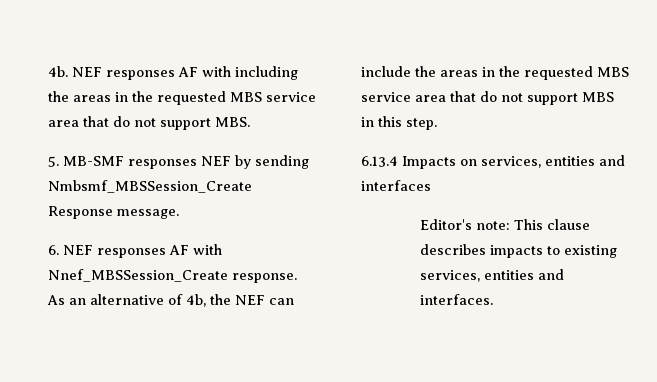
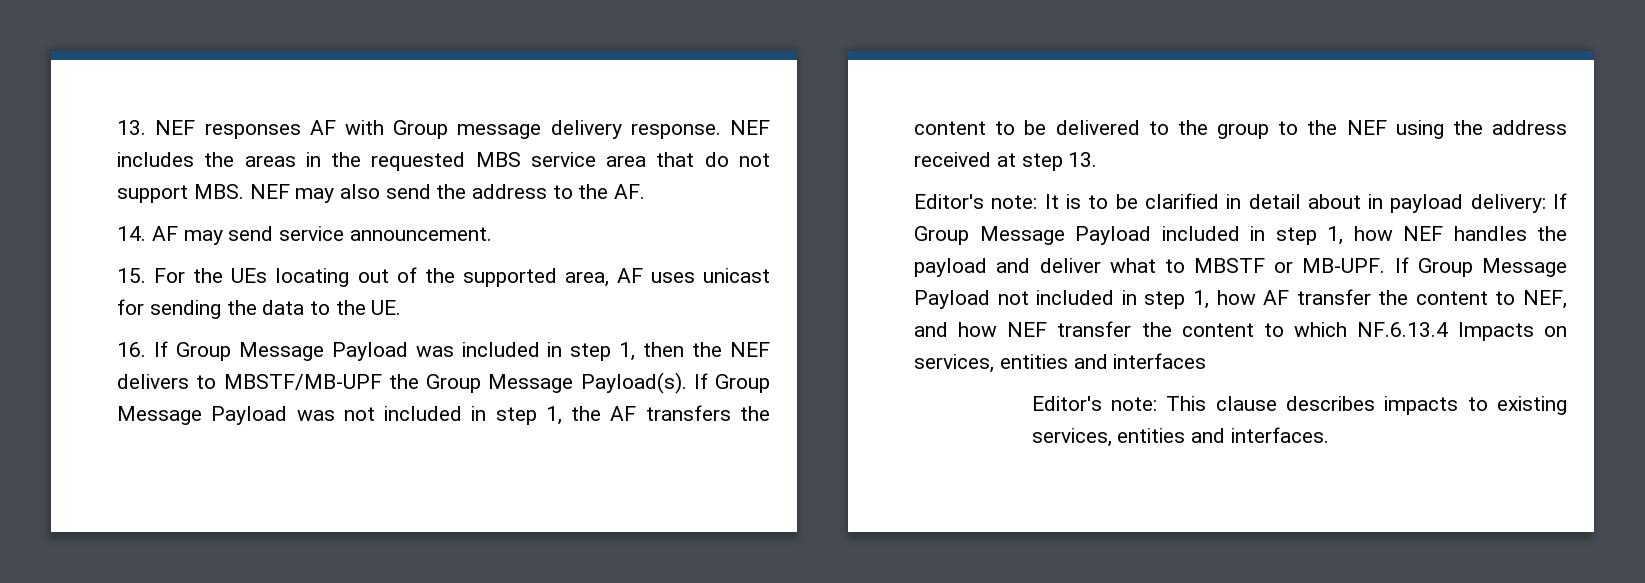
[47,66,298,80] 4b. NEF responses AF with including -> [117,120,771,139] [117,152,195,167] 13. NEF responses AF with Group message delivery response. NEF includes
[47,155,309,169] [47,180,252,193] [47,206,179,219] [47,244,222,258] [47,269,297,283] [46,294,294,307] [360,66,629,80] [360,91,614,105] [360,116,437,130] [360,156,398,167] // 5. MB-SMF responses NEF by sending Nmbsmf_MBSSession_Create Response message. // 6. NEF responses AF with Nnef_MBSSession_Create response. As an alternative of 4b, the NEF can include the areas in the requested MBS service area that do not support MBS in this step. // 6.13.4 -> [249,184,645,203] [117,226,492,245] [117,267,770,287] [117,299,402,319] [117,341,771,361] [117,372,770,394] [117,405,771,425] [914,120,1567,139] [914,152,1098,171] [914,193,1567,213] [914,226,1567,245] [914,257,1567,277] [914,289,1567,309] [914,321,1448,337] NEF may also send the address to the AF. // 14. AF may send service announcement. // 15. For the UEs locating out of the supported area, AF uses unicast for sending the data to the UE. // 16. If Group Message Payload was included in step 1, then the NEF delivers to MBSTF/MB-UPF the Group Message Payload(s). If Group Message Payload was not included in step 1, the AF transfers the content to be delivered to the group to the NEF using the address received at step 13. // Editor's note: It is to be clarified in detail about in payload delivery: If Group Message Payload included in step 1, how NEF handles the payload and deliver what to MBSTF or MB-UPF. If Group Message Payload not included in step 1, how AF transfer the content to NEF, and how NEF transfer the content to which NF.6.13.4

